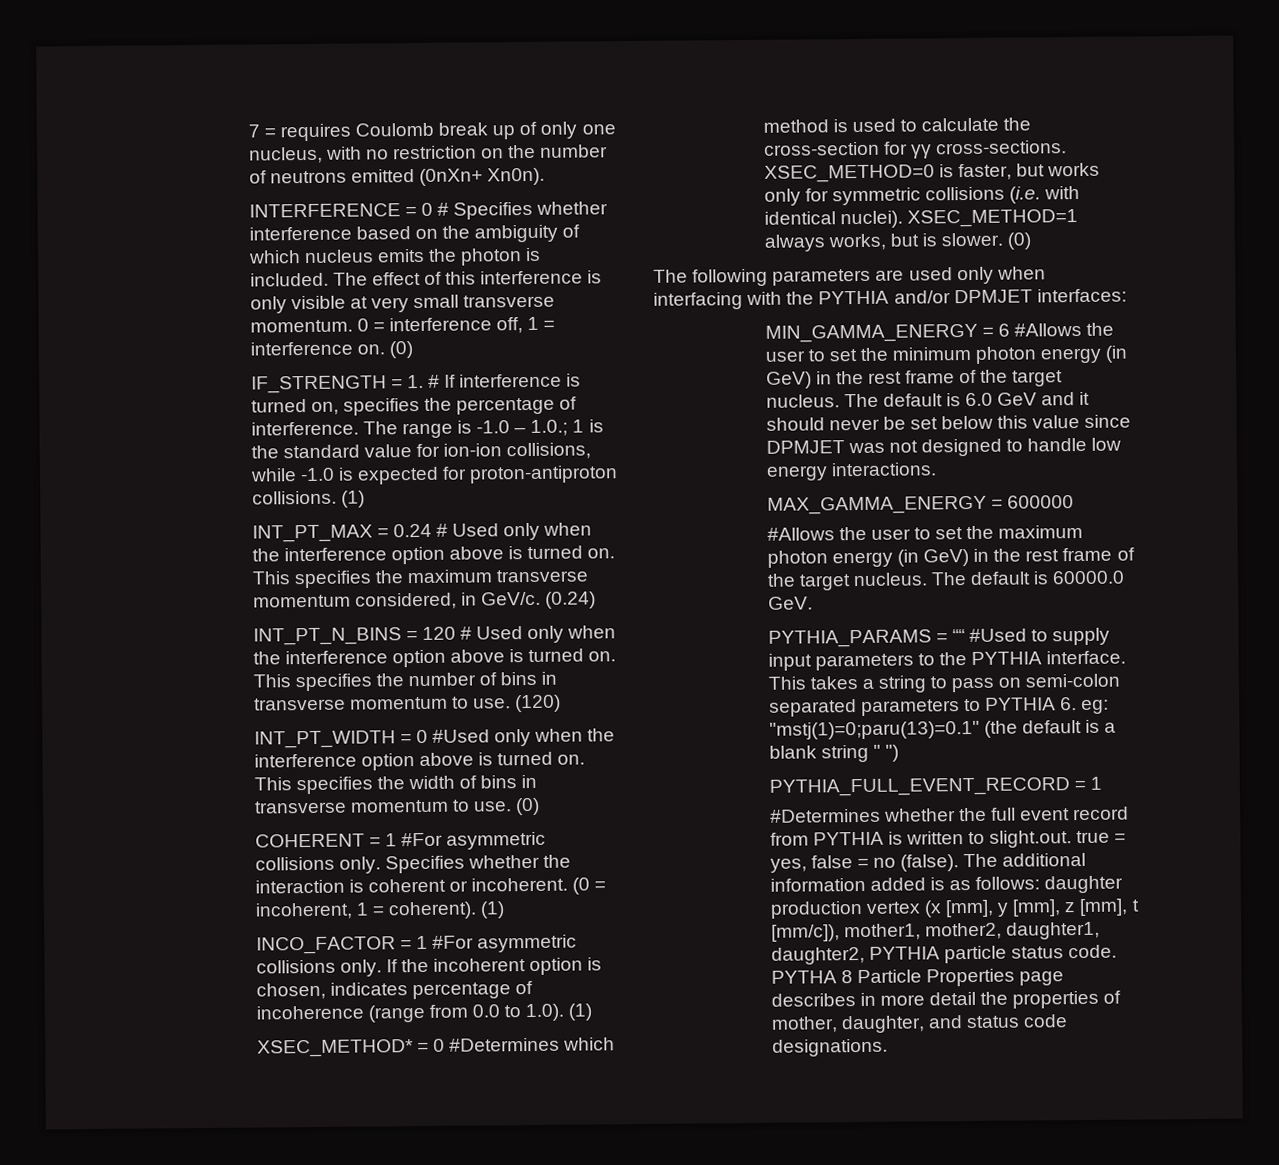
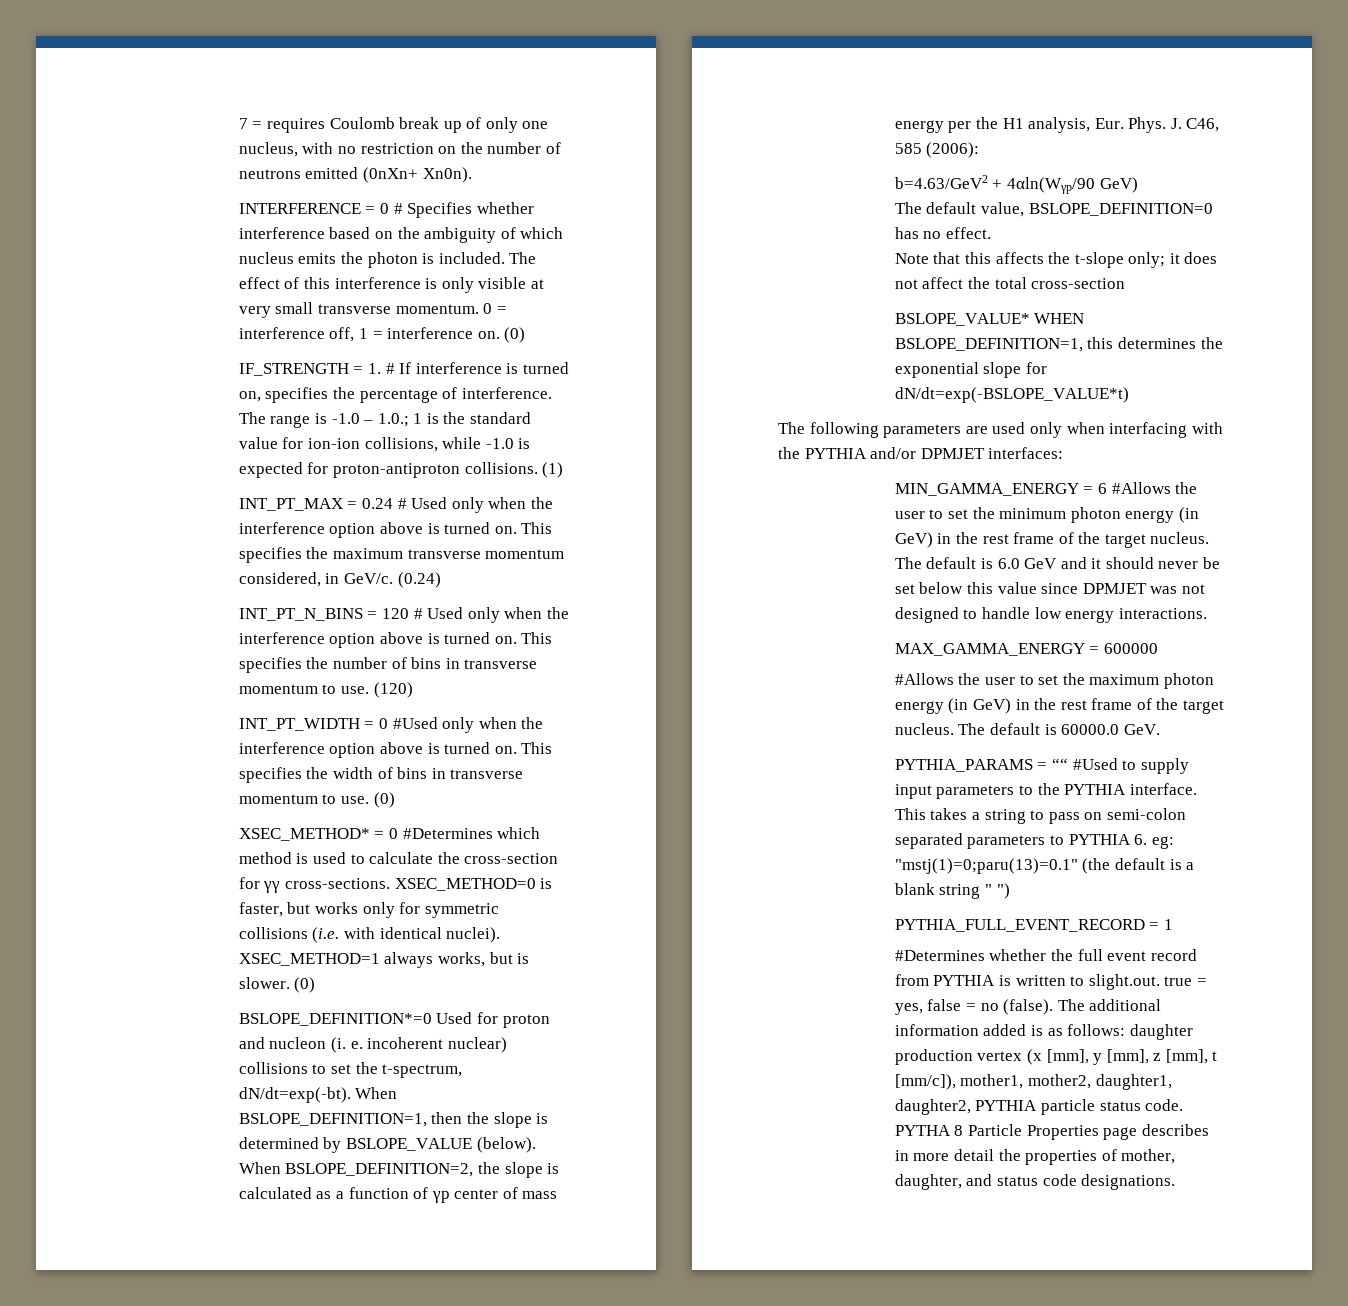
[254,831,547,850] [254,854,572,874] [254,877,607,895] [254,901,506,920] [255,934,578,955] [255,957,603,977] [255,980,533,1000] [255,1003,593,1023] // COHERENT = 1 #For asymmetric collisions only. Specifies whether the interaction is coherent or incoherent. (0 = incoherent, 1 = coherent). (1) // INCO_FACTOR = 1 #For asymmetric collisions only. If the incoherent option is chosen, indicates percentage of incoherence (range from 0.0 to 1.0). (1) -> (395, 800) none
(1032, 241) none -> [238,1012,550,1028] [238,1037,507,1053] [238,1062,463,1078] [238,1087,398,1103] [238,1112,549,1128] [238,1137,536,1153] [238,1162,560,1178] [238,1187,558,1203] [894,117,1220,133] [894,142,980,158] [894,175,1138,194] [894,202,1213,217] [894,227,991,239] [894,252,1218,268] [894,277,1126,289] [894,313,1085,326] [894,337,1223,352] [894,362,1047,378] [894,387,1129,403] // BSLOPE_DEFINITION*=0 Used for proton and nucleon (i. e. incoherent nuclear) collisions to set the t-spectrum, dN/dt=exp(-bt). When BSLOPE_DEFINITION=1, then the slope is determined by BSLOPE_VALUE (below). When BSLOPE_DEFINITION=2, the slope is calculated as a function of γp center of mass energy per the H1 analysis, Eur. Phys. J. C46, 585 (2006): // b=4.63/GeV2 + 4αln(Wγp/90 GeV) // The default value, BSLOPE_DEFINITION=0 has no effect. // Note that this affects the t-slope only; it does not affect the total cross-section // BSLOPE_VALUE* WHEN BSLOPE_DEFINITION=1, this determines the exponential slope for dN/dt=exp(-BSLOPE_VALUE*t)

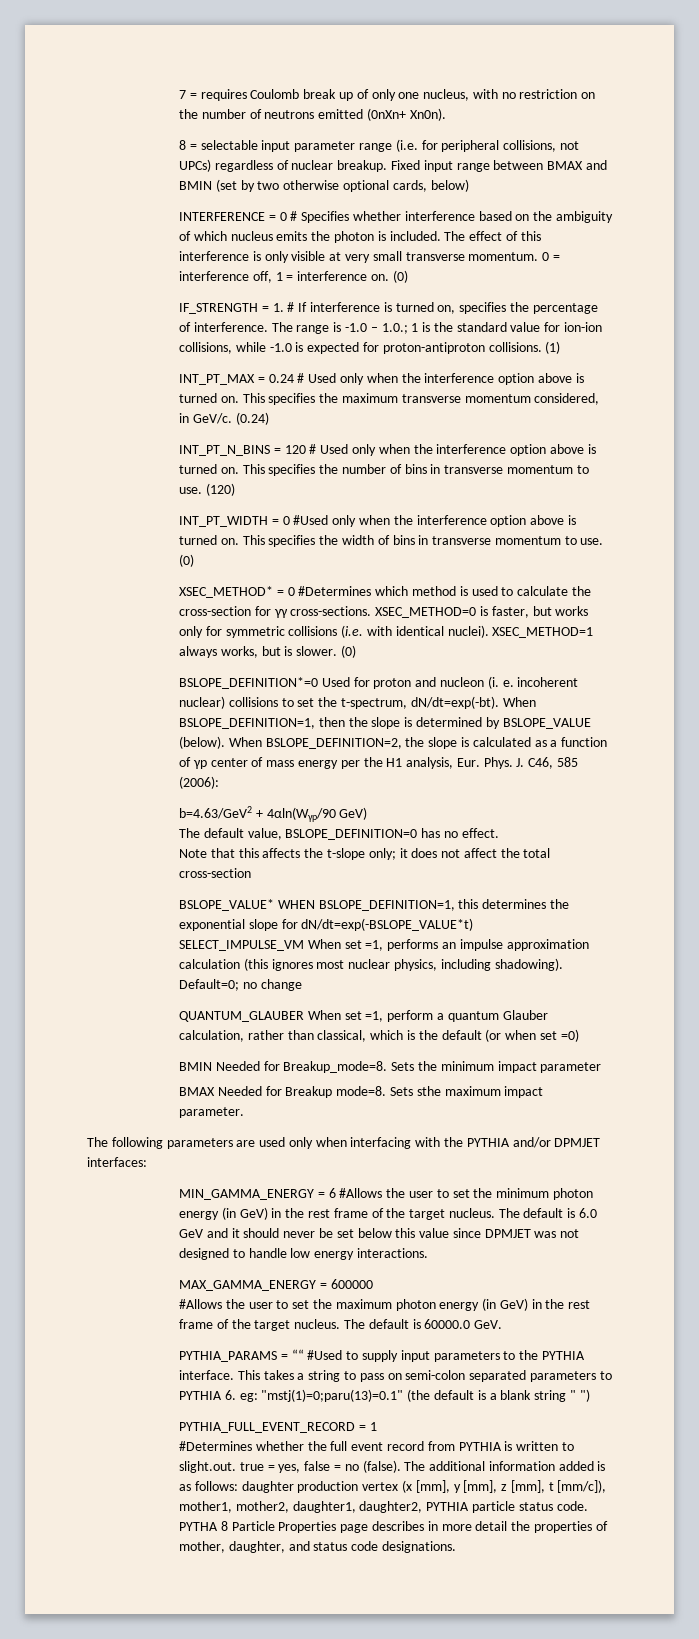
(472, 175) none -> [179,139,579,152] [179,159,607,172] [179,179,469,192] // 8 = selectable input parameter range (i.e. for peripheral collisions, not UPCs) regardless of nuclear breakup. Fixed input range between BMAX and BMIN (set by two otherwise optional cards, below)
(1129, 395) none -> [179,939,589,951] [179,958,563,971] [179,979,302,991] [179,1010,548,1022] [179,1029,579,1042] [179,1061,602,1073] [179,1086,544,1098] [179,1107,245,1118] // SELECT_IMPULSE_VM When set =1, performs an impulse approximation calculation (this ignores most nuclear physics, including shadowing). Default=0; no change // QUANTUM_GLAUBER When set =1, perform a quantum Glauber calculation, rather than classical, which is the default (or when set =0) // BMIN Needed for Breakup_mode=8. Sets the minimum impact parameter // BMAX Needed for Breakup mode=8. Sets sthe maximum impact parameter.

